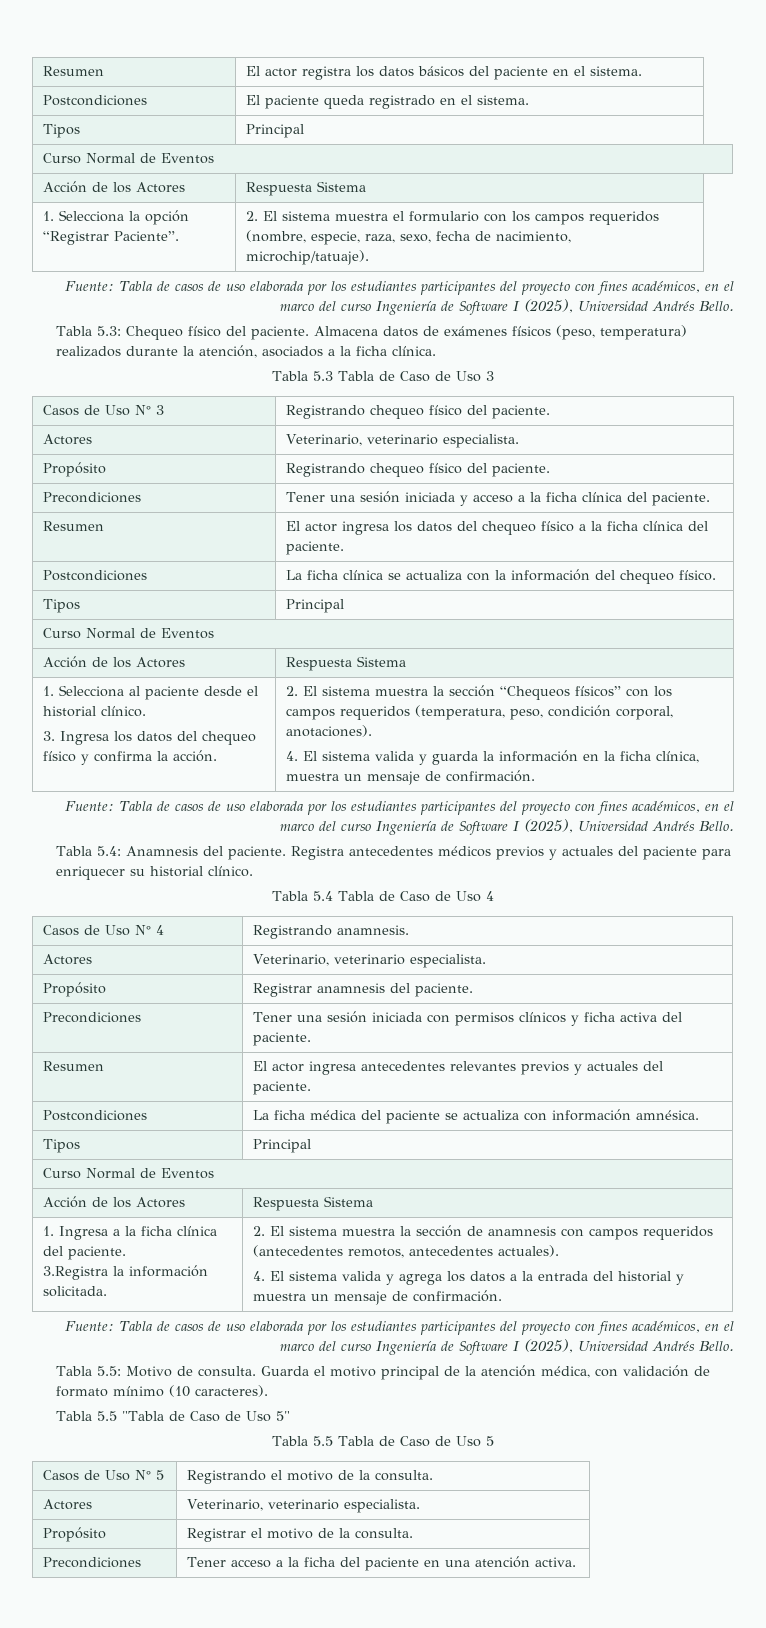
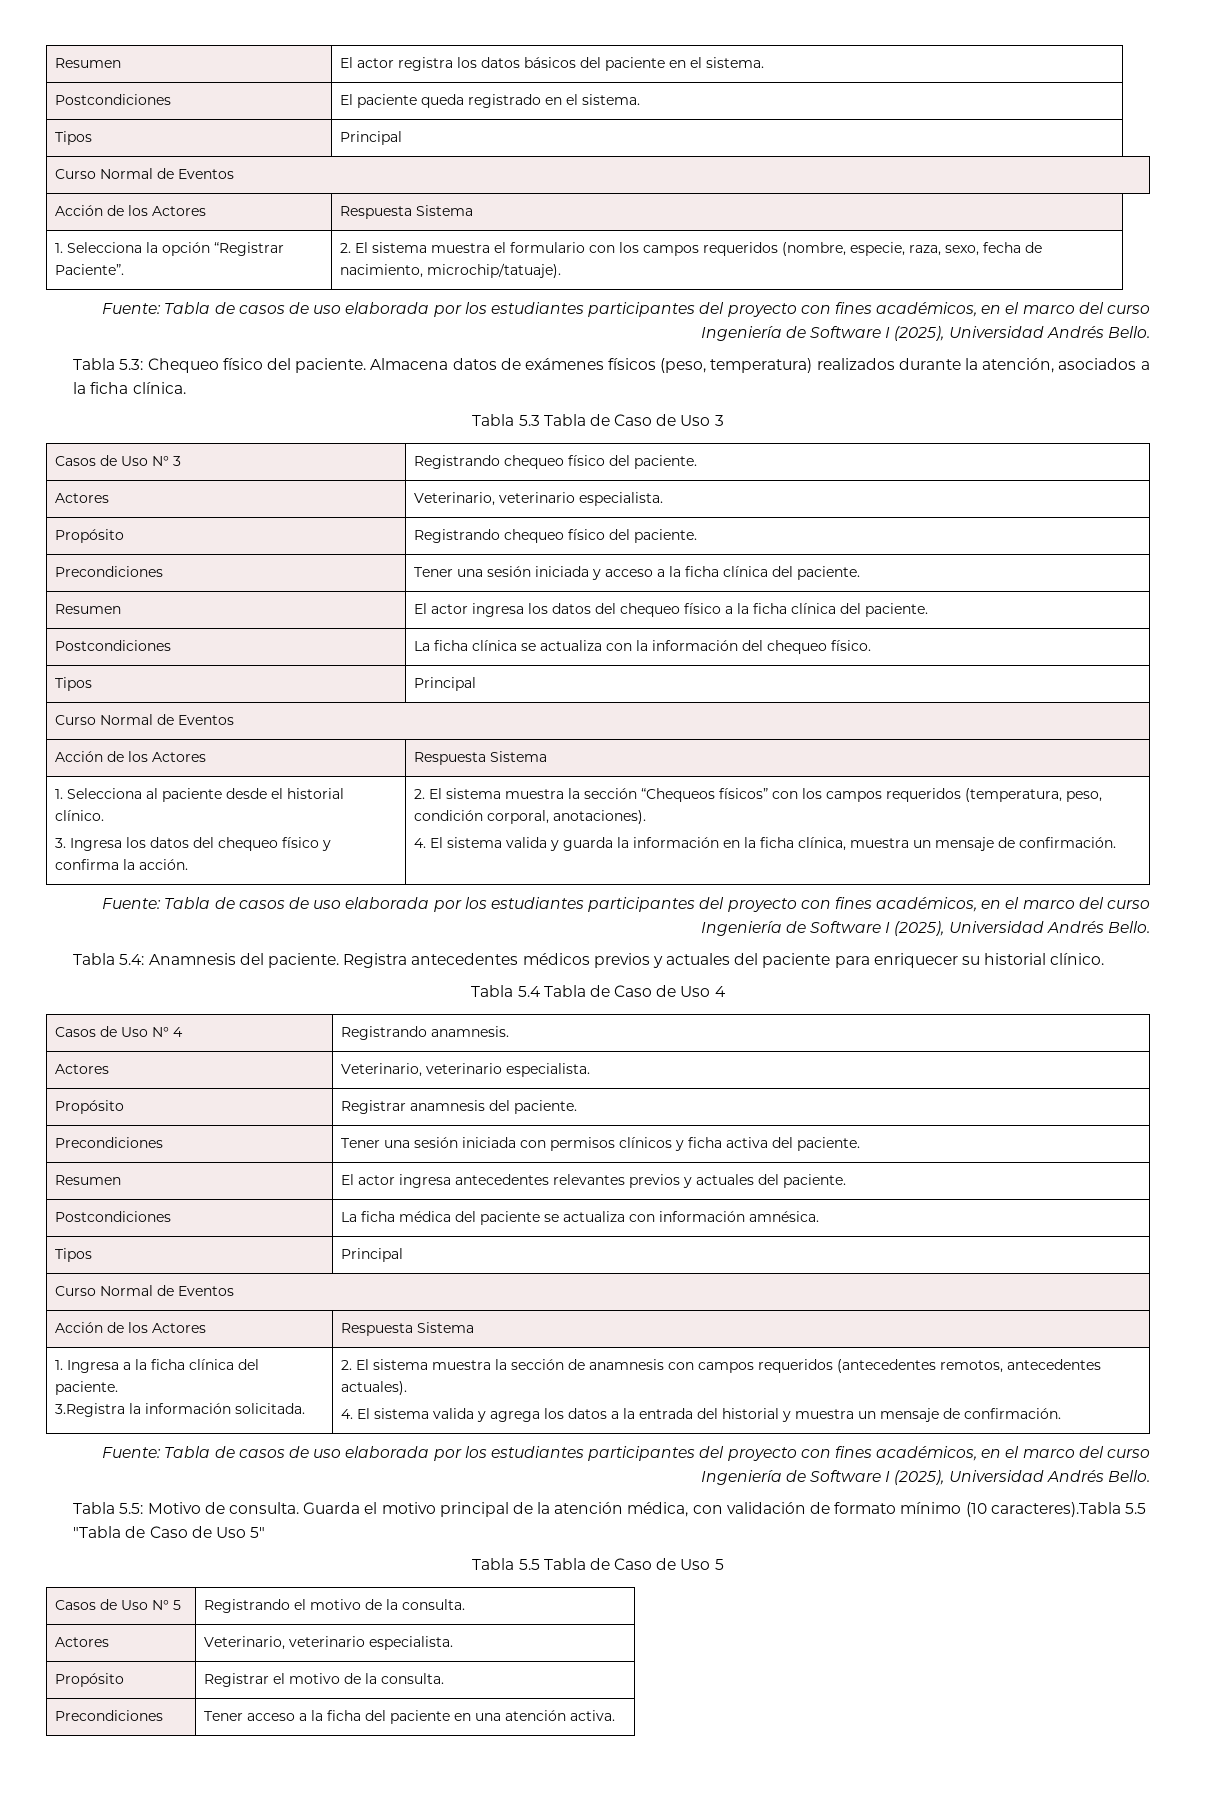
[195,1385,269,1397] [56,1411,93,1421] caracteres). // Tabla -> [990,1502,1121,1517] caracteres).Tabla

